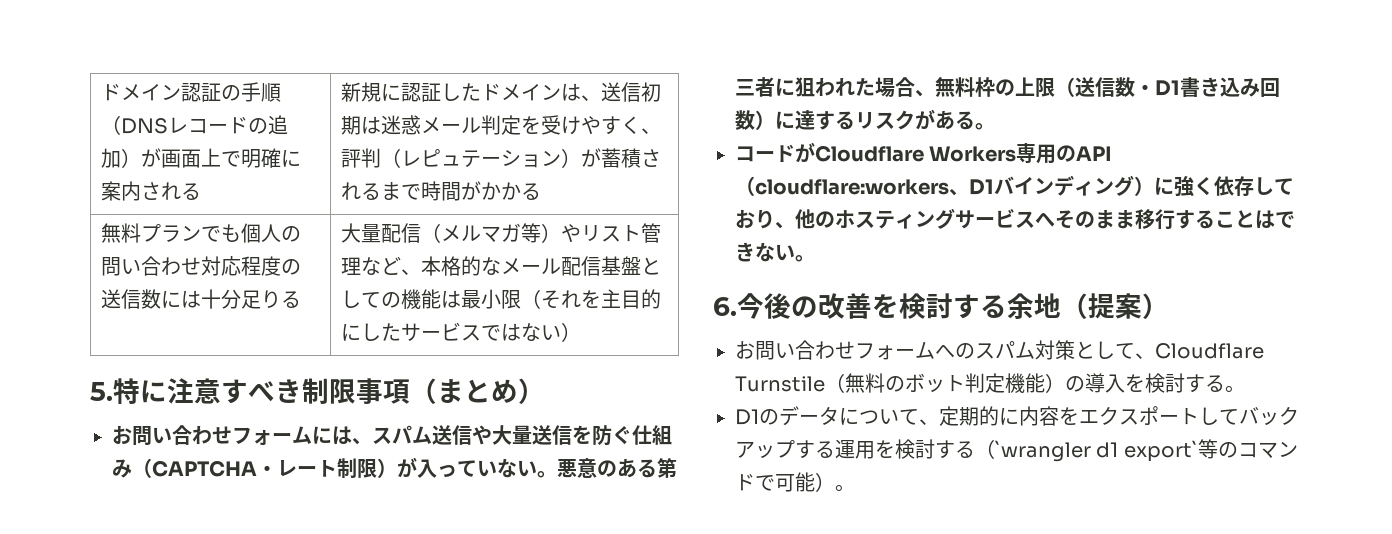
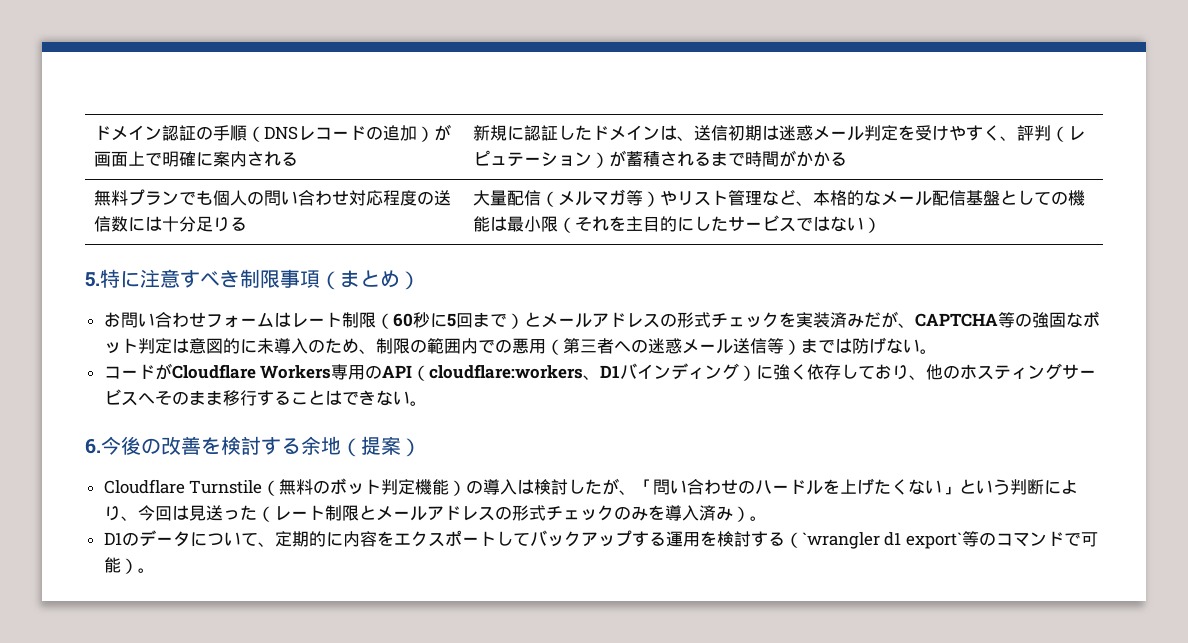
[312,425,672,446] [112,457,677,478] [735,77,1280,98] [735,109,975,130] には、スパム送信や大量送信を防ぐ仕組み（CAPTCHA・レート制限）が入っていない。悪意のある第三者に狙われた場合、無料枠の上限（送信数・D1書き込み回数）に達するリスクがある -> [273,311,1100,329] [103,337,920,355] はレート制限（60秒に5回まで）とメールアドレスの形式チェックを実装済みだが、CAPTCHA等の強固なボット判定は意図的に未導入のため、制限の範囲内での悪用（第三者への迷惑メール送信等）までは防げない
[735,340,1155,360] お問い合わせフォームへのスパム対策として、 -> (421, 447) none
[1125,373,1225,393] を検討する -> [517,478,1079,495] [103,505,750,522] は検討したが、「問い合わせのハードルを上げたくない」という判断により、今回は見送った（レート制限とメールアドレスの形式チェックのみを導入済み）

